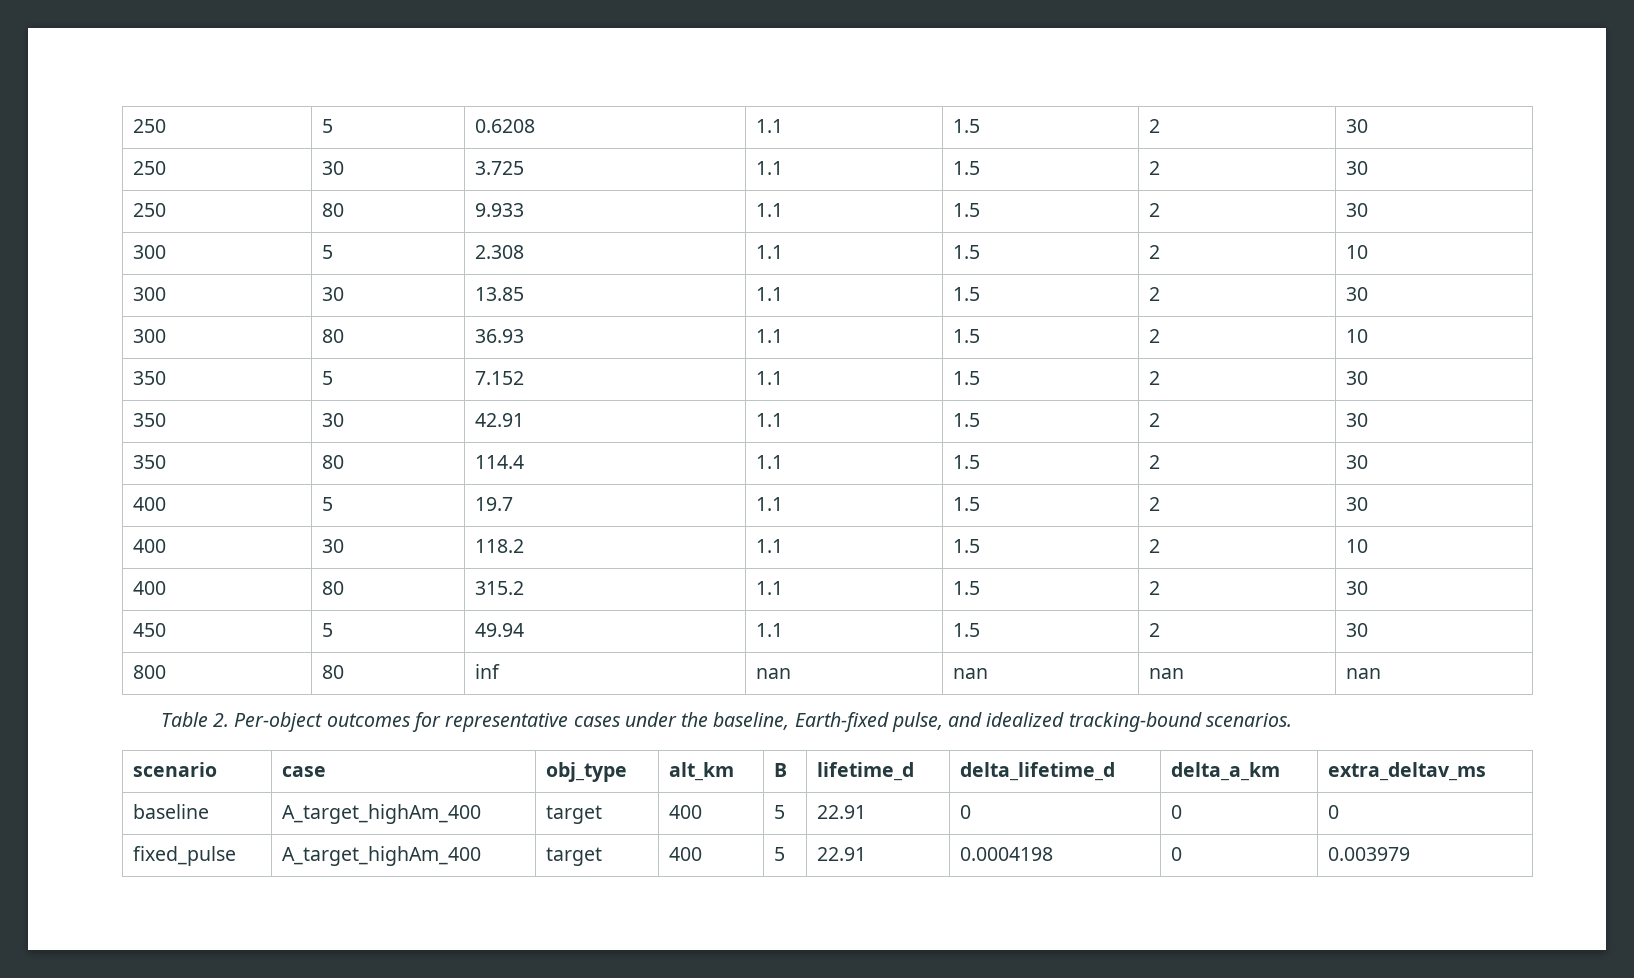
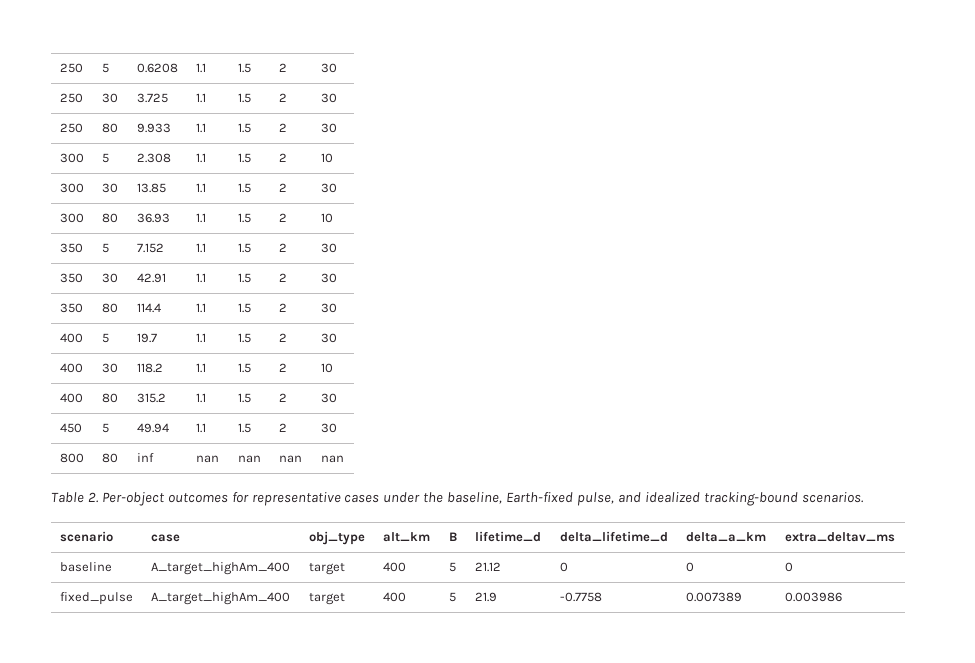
[817,805,867,819] 22.91 -> [474,562,501,572] 21.12
[817,847,867,861] [960,847,1054,861] [1171,847,1183,861] [1328,847,1411,861] 22.91 | 0.0004198 | 0 | 0.003979 -> [474,592,497,602] [559,592,602,602] [685,592,742,602] [784,592,842,602] 21.9 | -0.7758 | 0.007389 | 0.003986

